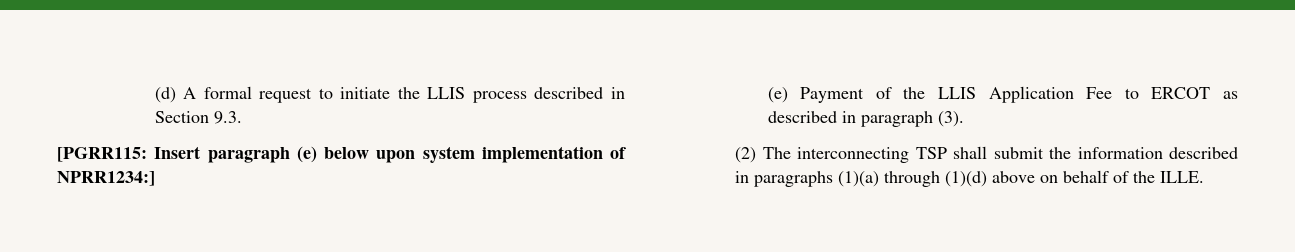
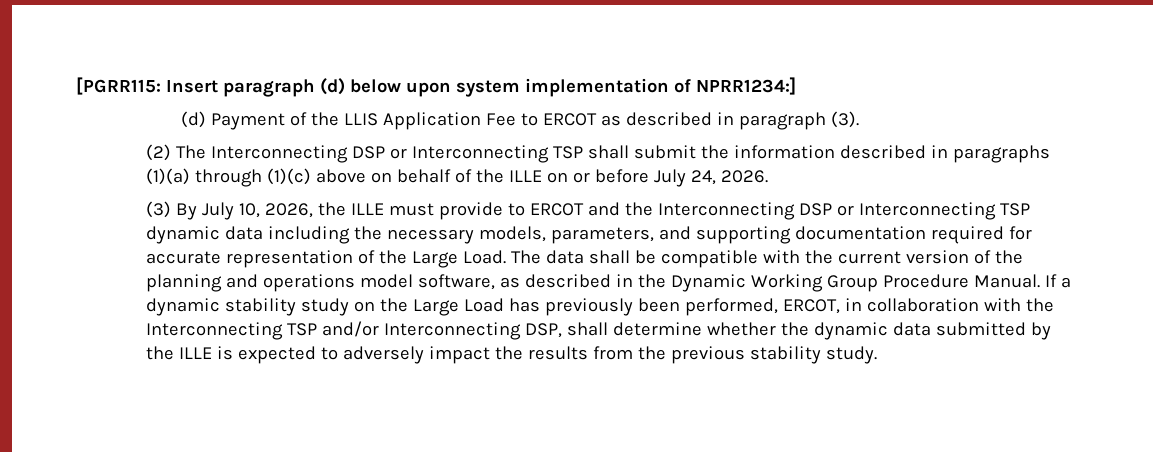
[154,86,626,103] [154,111,242,124] (d) A formal request to initiate the LLIS process described in Section 9.3. // -> (76, 86) none
[296,146,317,163] (e) -> [319,78,345,95] (d)
[767,87,788,103] (e) -> [181,111,207,128] (d)
[797,147,910,163] interconnecting -> [211,145,550,163] Interconnecting DSP or Interconnecting
[945,171,988,187] (1)(d) -> [267,168,312,185] (1)(c)
[1160,171,1205,183] ILLE. -> [509,169,769,187] [146,201,1031,220] [146,226,1033,244] [146,250,1024,268] [146,274,1072,292] [146,298,1055,316] [146,321,1052,340] [146,346,878,364] ILLE on or before July 24, 2026. // (3) By July 10, 2026, the ILLE must provide to ERCOT and the Interconnecting DSP or Interconnecting TSP dynamic data including the necessary models, parameters, and supporting documentation required for accurate representation of the Large Load. The data shall be compatible with the current version of the planning and operations model software, as described in the Dynamic Working Group Procedure Manual. If a dynamic stability study on the Large Load has previously been performed, ERCOT, in collaboration with the Interconnecting TSP and/or Interconnecting DSP, shall determine whether the dynamic data submitted by the ILLE is expected to adversely impact the results from the previous stability study.

